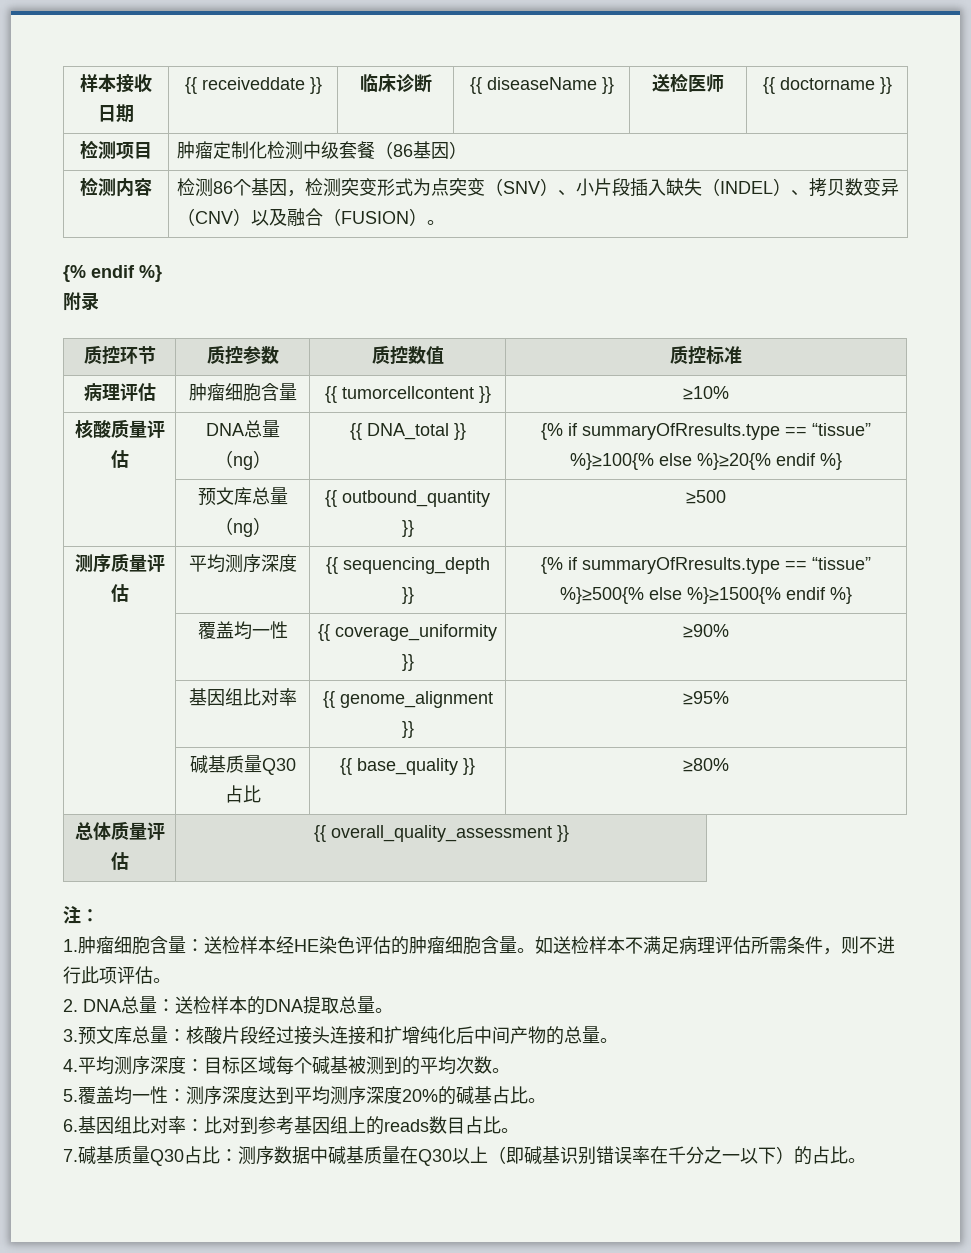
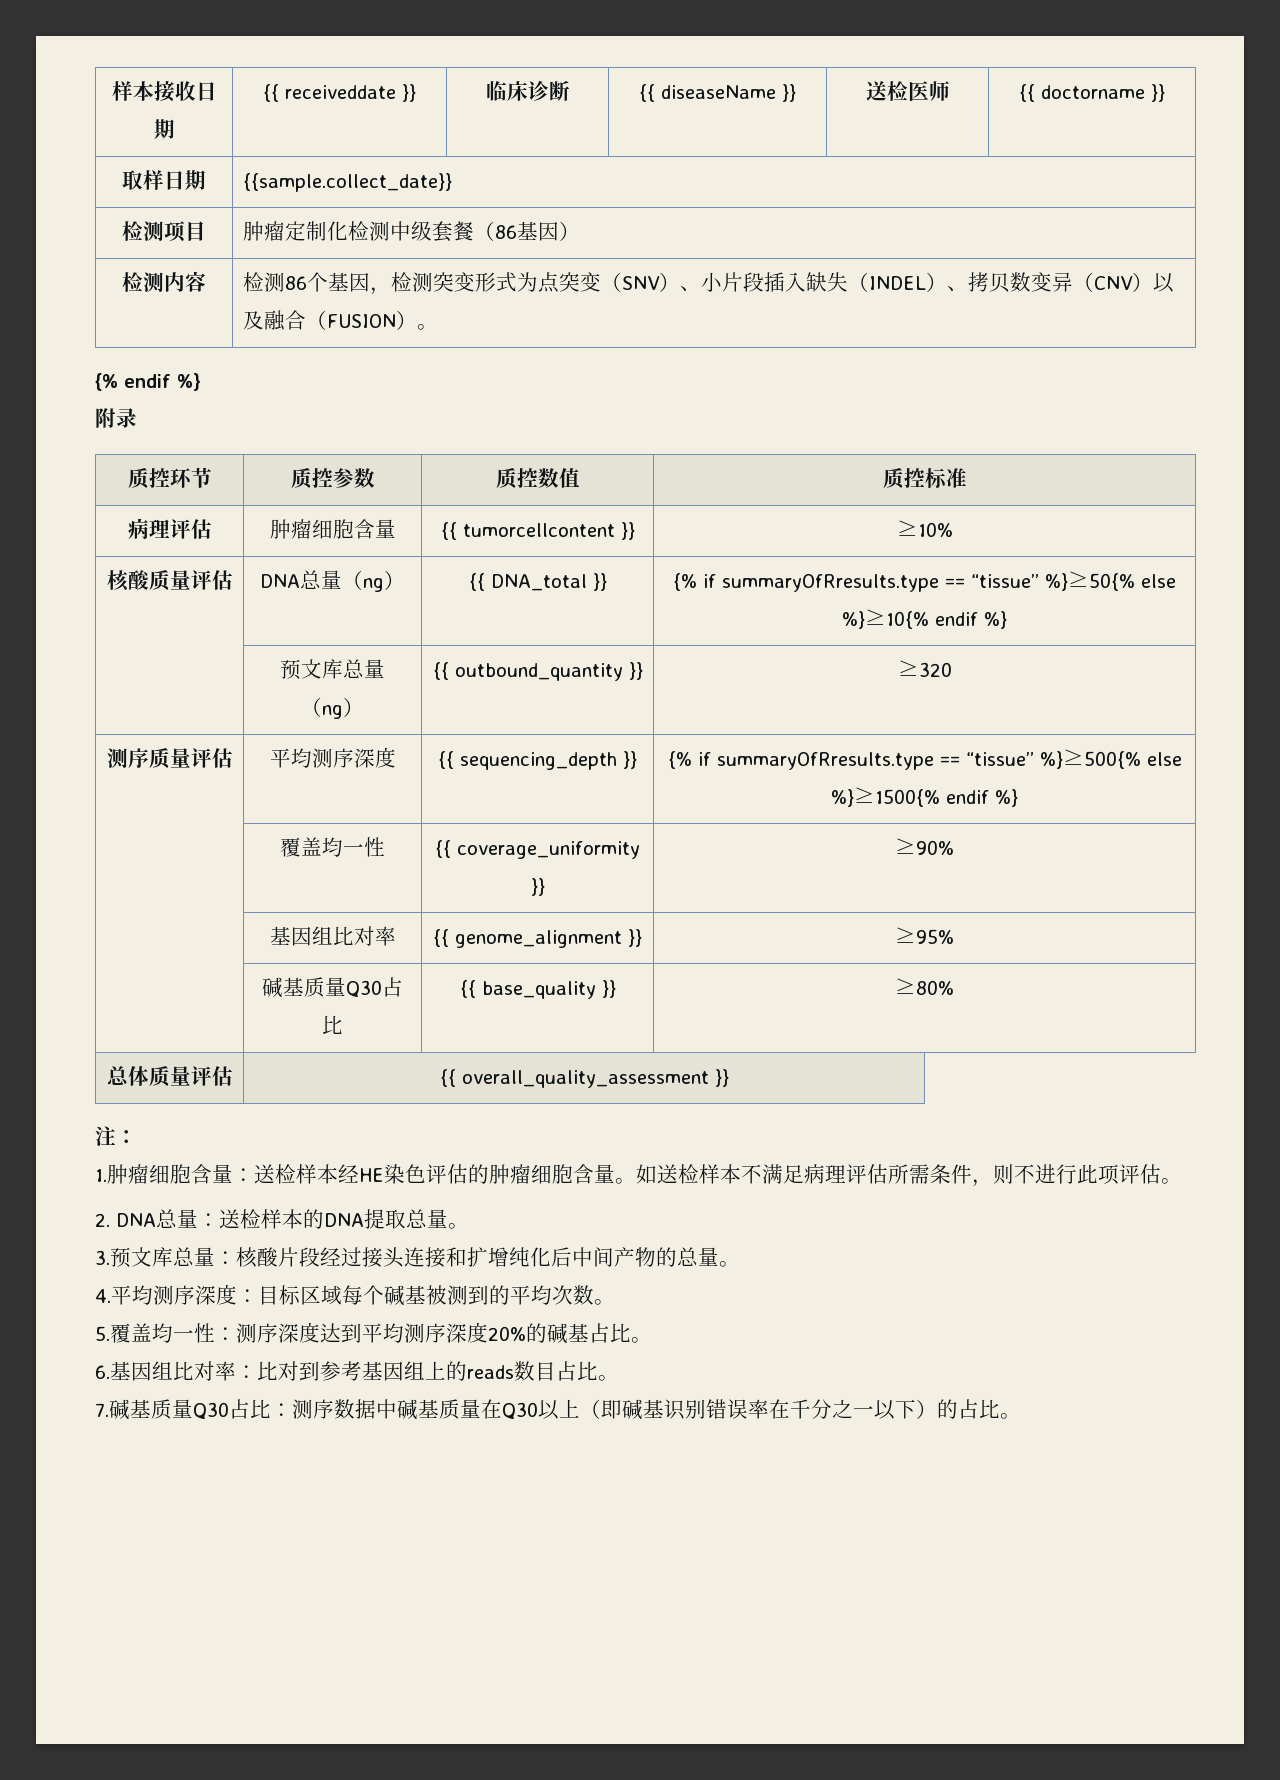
(892, 85) none -> [122,170,206,190] [242,173,452,192] // 取样日期 | {{sample.collect_date}}
[570,453,771,470] %}≥100{% else %}≥20{% -> [1045,571,1177,591] [842,609,929,629] %}≥50{% else %}≥10{%
[686,490,726,504] ≥500 -> [897,660,952,677] ≥320

